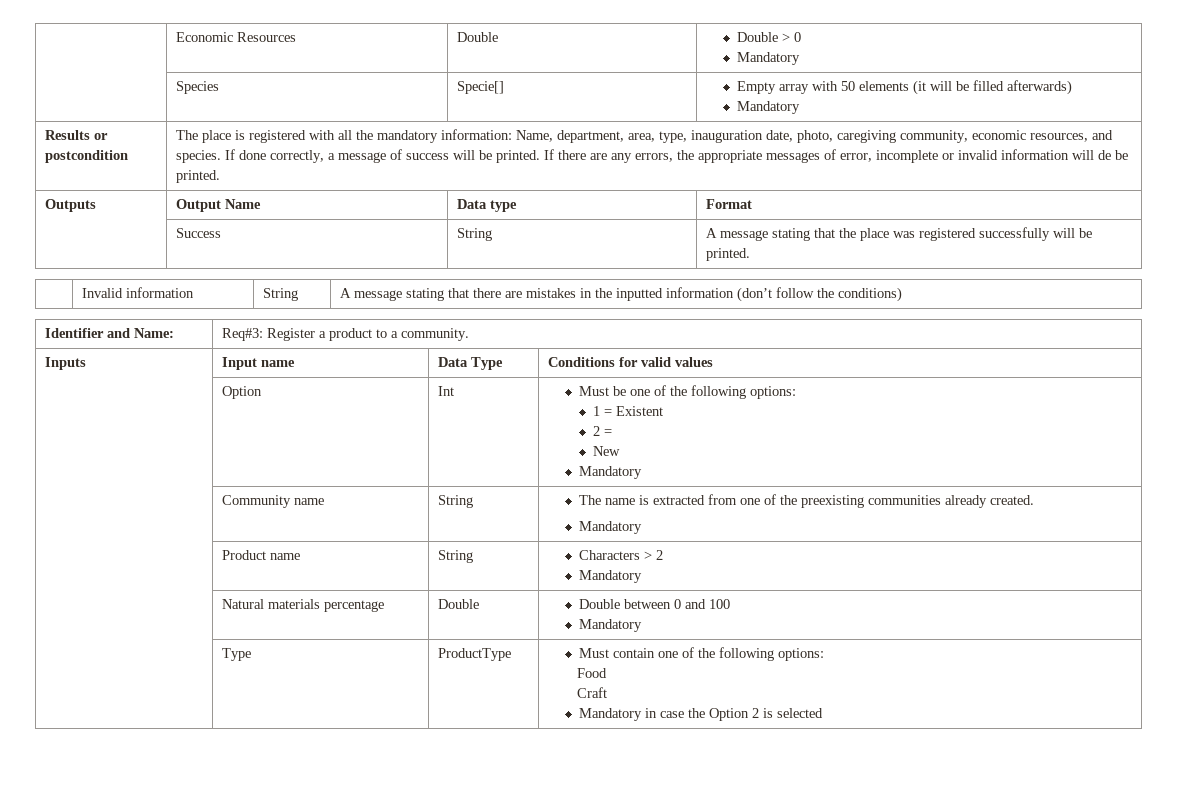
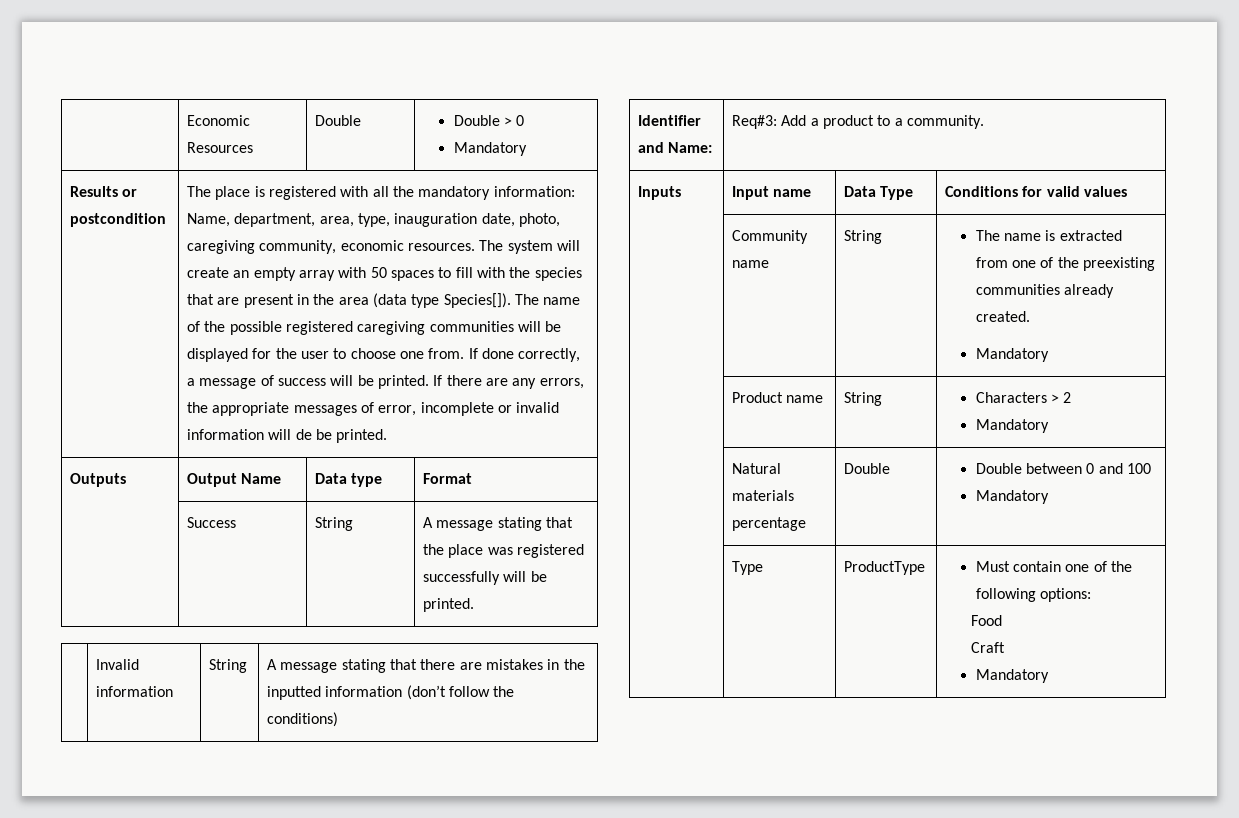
[176,81,220,94] [457,81,505,94] [736,80,1072,95] [736,101,800,114] // | Species | Specie[] | Empty array with 50 elements (it will be filled afterwards) // Mandatory -> (527, 149) none
[1030,130,1114,142] [176,150,222,163] resources, and species. -> [408,240,581,254] [187,267,582,281] [187,293,581,308] [187,321,562,335] [187,348,465,362] resources. The system will create an empty array with 50 spaces to fill with the species that are present in the area (data type Species[]). The name of the possible registered caregiving communities will be displayed for the user to choose one from.
[267,328,316,341] Register -> [781,115,807,126] Add
[222,386,263,399] [438,386,455,396] [578,385,796,399] [593,406,664,416] [593,426,613,436] [593,446,621,456] [578,466,642,479] // | Option | Int | Must be one of the following options: // 1 = Existent // 2 = // New // Mandatory -> (1128, 191) none
[644,708,823,721] in case the Option 2 is selected -> (1049, 676) none

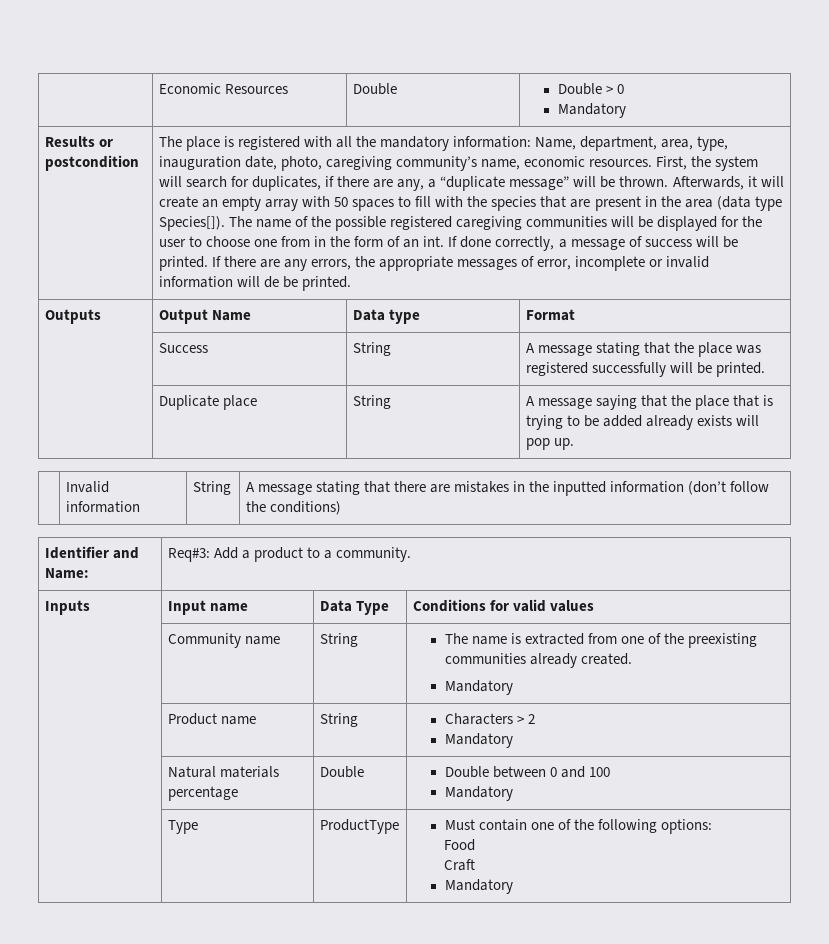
[259,240,553,254] community, economic resources. The system -> [396,156,759,171] [158,176,757,191] community’s name, economic resources. First, the system will search for duplicates, if there are any, a “duplicate message” will be thrown. Afterwards, it
[428,348,465,359] from. -> [281,236,445,248] from in the form of an int.
(475, 605) none -> [158,395,257,410] [352,395,391,409] [525,395,774,410] [525,415,760,430] [525,438,574,450] // | Duplicate place | String | A message saying that the place that is trying to be added already exists will pop up.

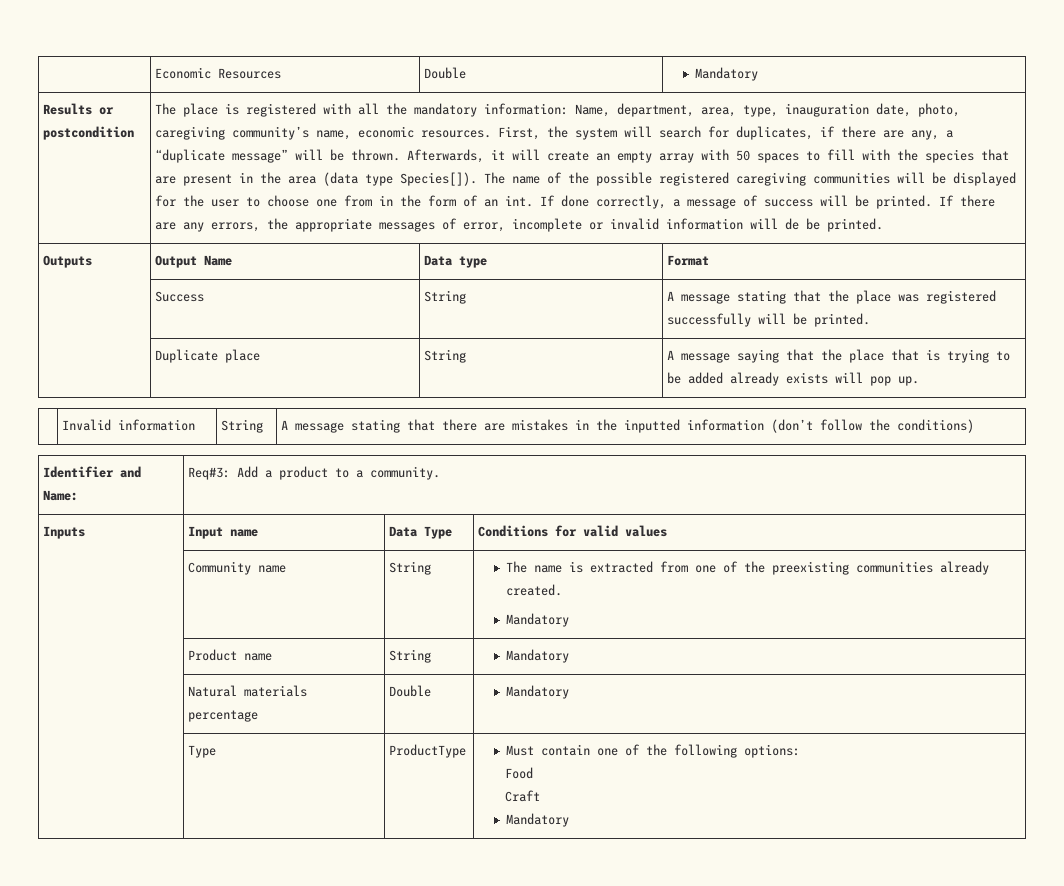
[557,83,624,95] Double > 0 // -> (467, 73) none
[444,713,535,725] Characters > 2 // -> (432, 656) none
[444,766,611,778] Double between 0 and 100 // -> (432, 691) none

